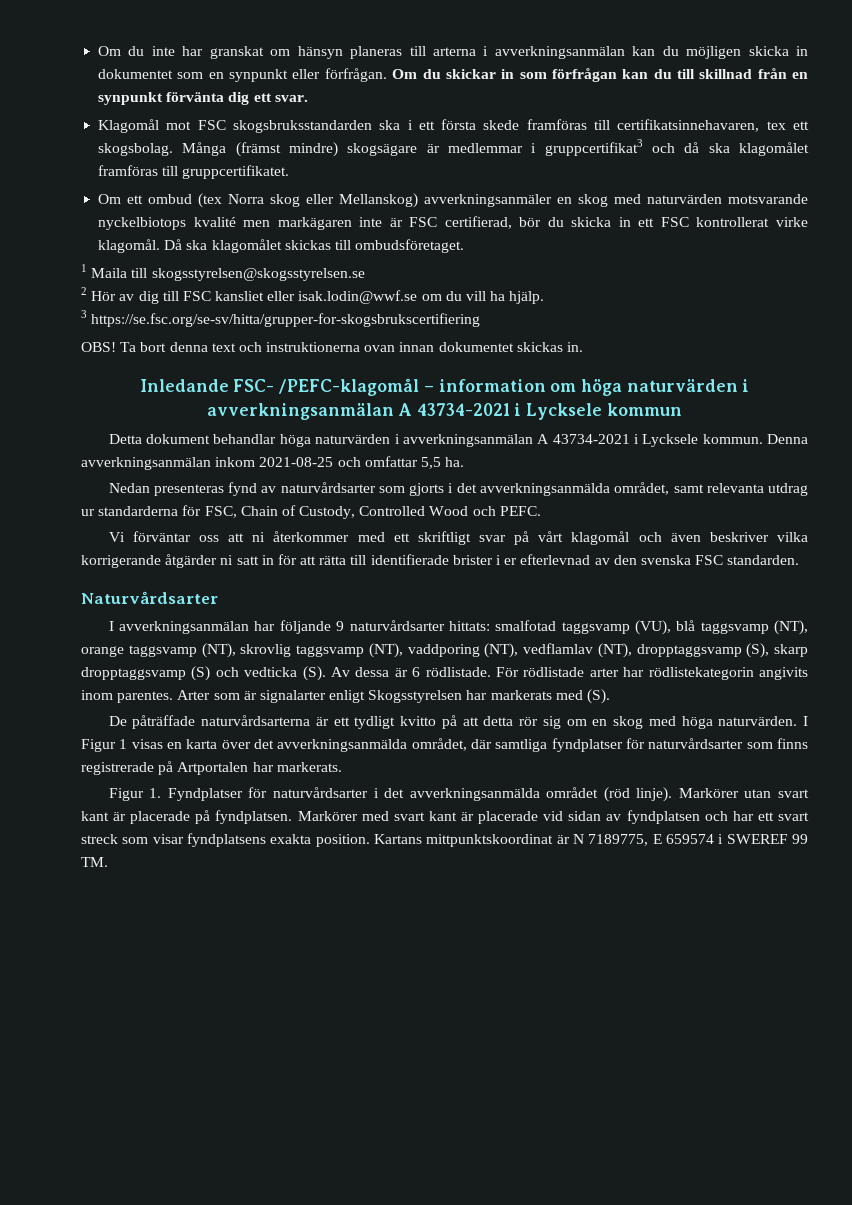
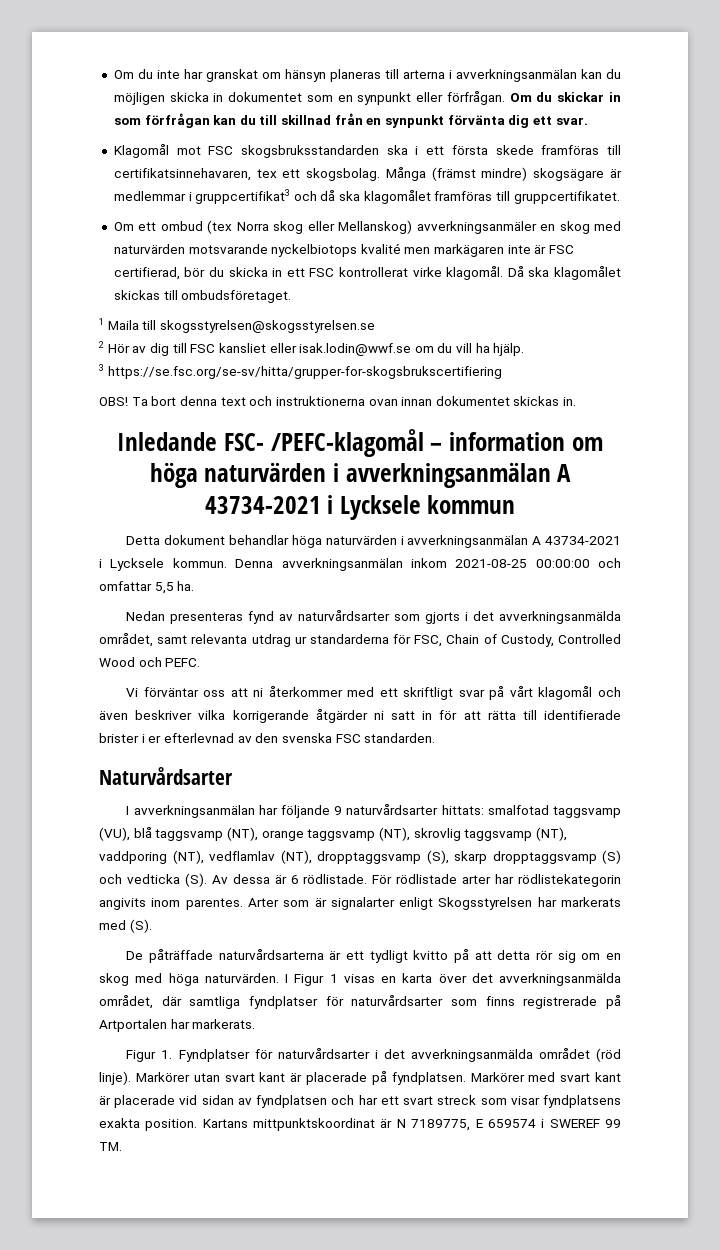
(334, 462) none -> [535,559,590,568] 00:00:00

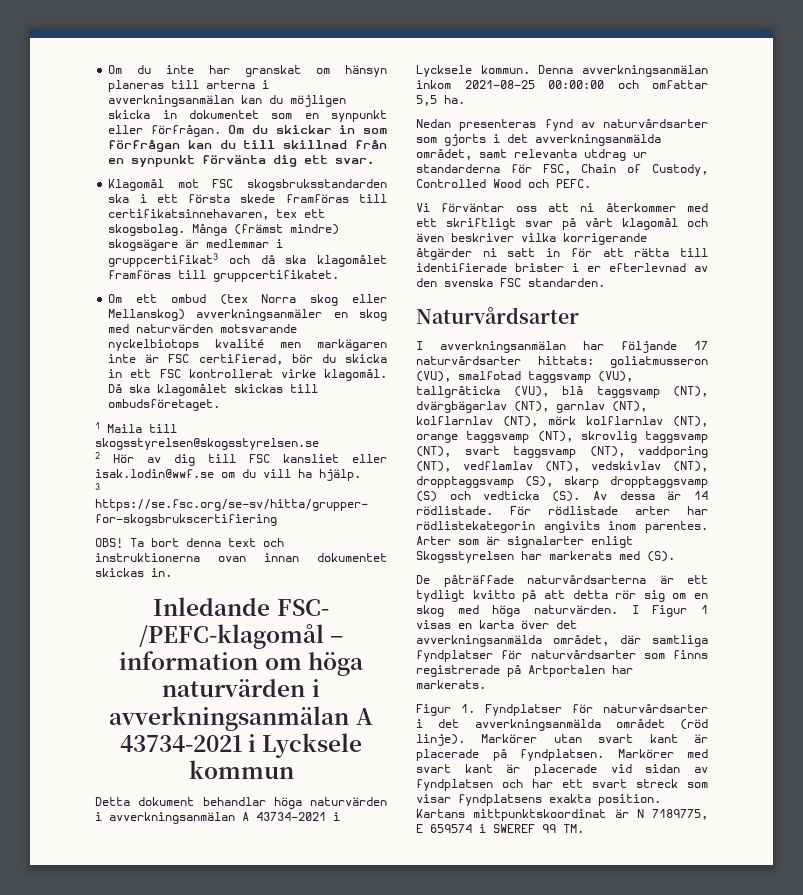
[334,806,343,815] 9 -> [694,341,708,350] 17
(484, 810) none -> [610,356,708,368] [416,371,451,382] goliatmusseron (VU),
(130, 834) none -> [416,386,549,398] tallgråticka (VU),
(258, 834) none -> [416,401,647,413] [416,416,708,427] dvärgbägarlav (NT), garnlav (NT), kolflarnlav (NT), mörk kolflarnlav (NT),
(567, 834) none -> [464,446,625,458] svart taggsvamp (NT),
(312, 857) none -> [591,461,708,472] vedskivlav (NT),
[290,875,299,884] 6 -> [694,491,708,500] 14

